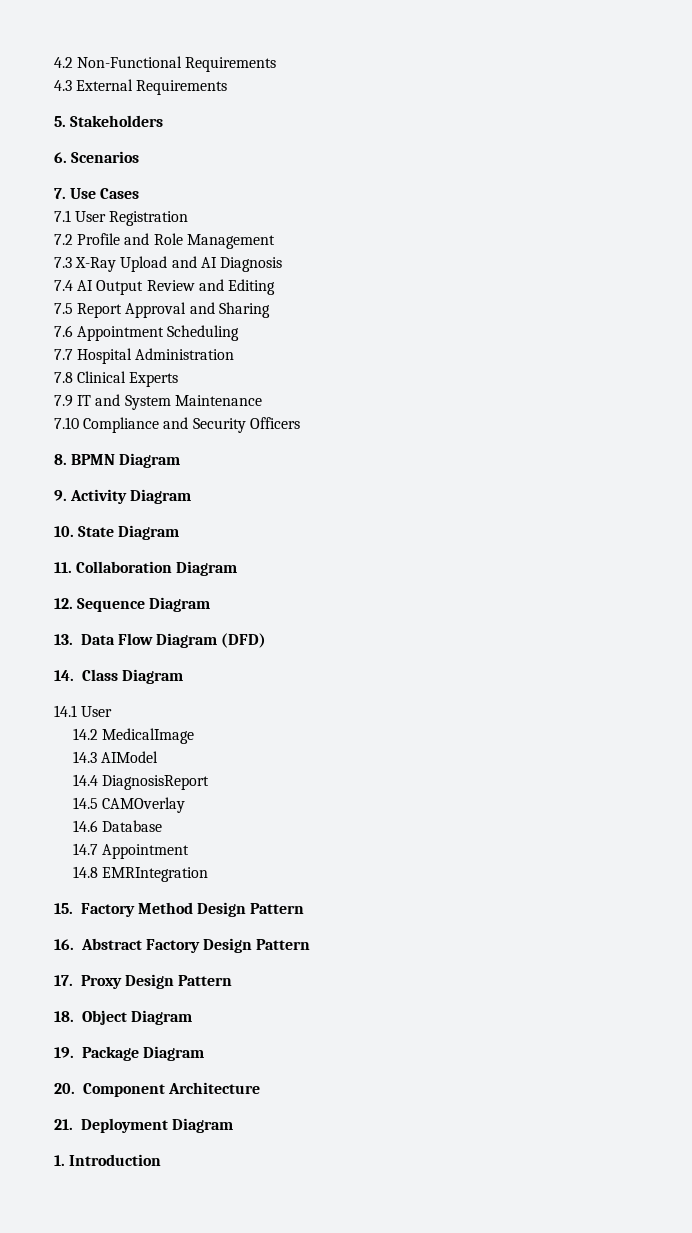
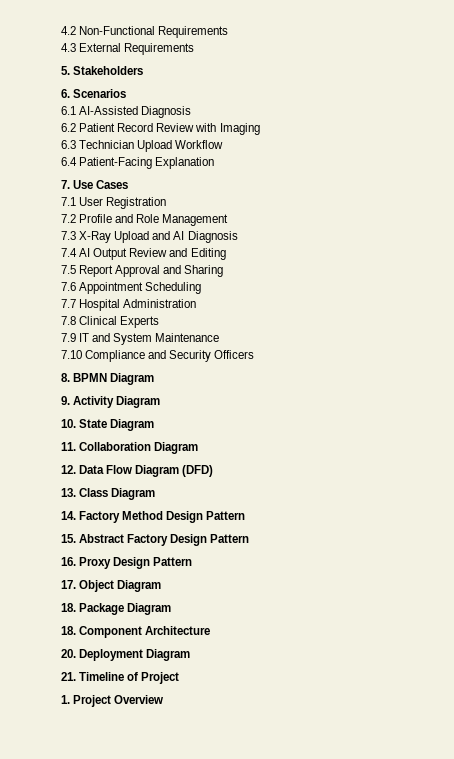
(140, 157) none -> [61,106,192,118] [61,123,260,135] [61,140,224,152] [61,157,215,169] // 6.1 AI-Assisted Diagnosis // 6.2 Patient Record Review with Imaging // 6.3 Technician Upload Workflow // 6.4 Patient-Facing Explanation
[77,597,211,612] [54,634,73,645] Sequence Diagram // 13. -> (76, 469) none
[54,670,74,681] 14. -> [61,488,76,497] 13.
[54,705,113,717] [72,728,195,744] [72,751,159,763] [72,774,210,790] [72,797,186,813] [72,820,163,832] [72,843,190,859] [72,866,209,882] [54,903,73,914] 14.1 User // 14.2 MedicalImage // 14.3 AIModel // 14.4 DiagnosisReport // 14.5 CAMOverlay // 14.6 Database // 14.7 Appointment // 14.8 EMRIntegration // 15. -> [61,511,76,520] 14.
[54,939,74,950] 16. -> [61,534,76,543] 15.
[54,975,73,986] 17. -> [61,557,76,566] 16.
[54,1011,74,1022] 18. -> [61,580,76,589] 17.
[54,1047,74,1058] 19. -> [61,603,76,612] 18.
[54,1083,75,1094] 20. -> [61,626,76,635] 18.
[54,1119,73,1130] 21. -> [61,649,76,658] 20.
(233, 1125) none -> [61,672,180,684] // 21. Timeline of Project
[69,1154,162,1166] Introduction -> [73,695,164,707] Project Overview

